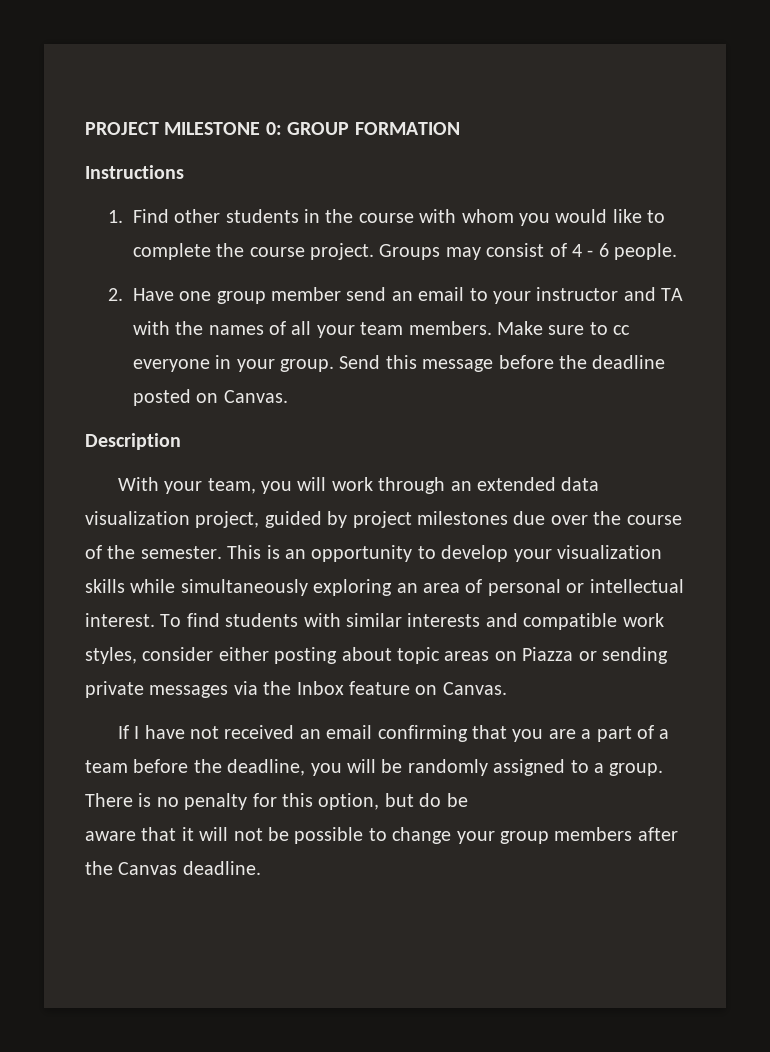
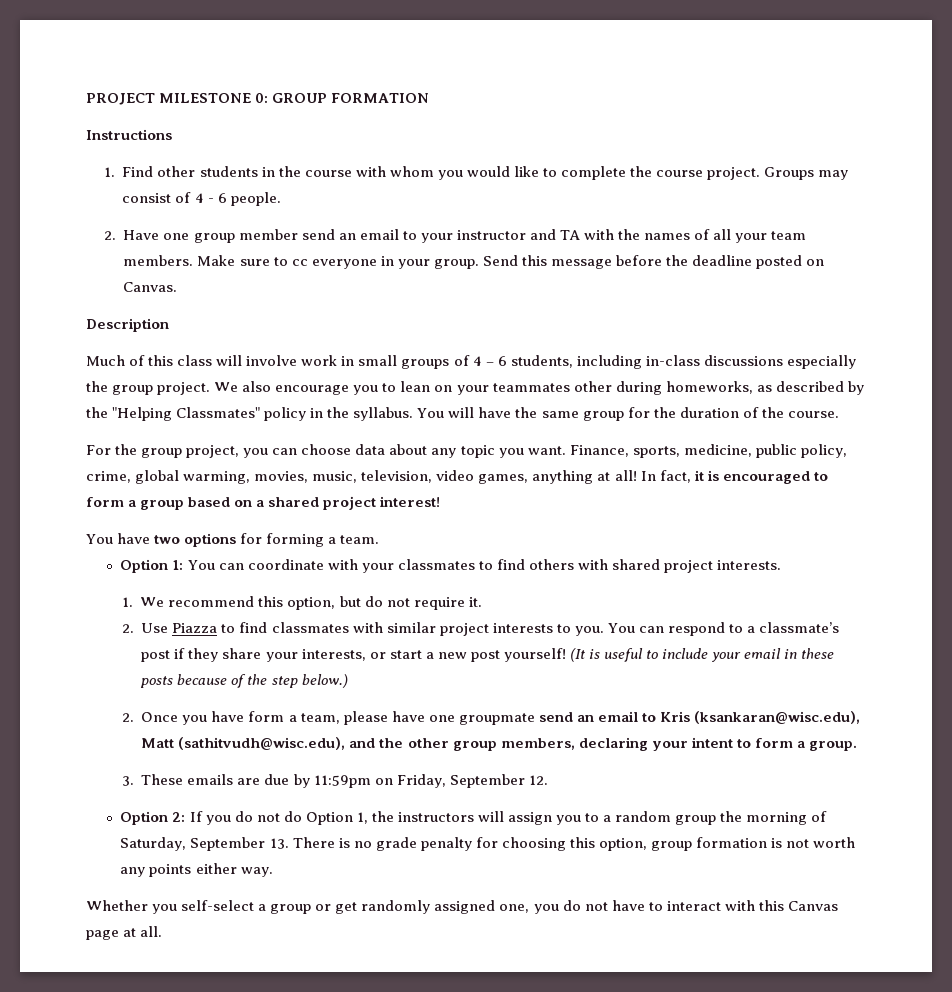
[117,477,600,494] [85,511,682,528] [85,545,662,562] [85,579,684,596] [85,613,664,630] [85,647,668,664] [85,681,507,698] [117,725,670,742] [85,759,664,776] [85,793,468,810] [85,827,678,844] [85,861,261,875] With your team, you will work through an extended data visualization project, guided by project milestones due over the course of the semester. This is an opportunity to develop your visualization skills while simultaneously exploring an area of personal or intellectual interest. To find students with similar interests and compatible work styles, consider either posting about topic areas on Piazza or sending private messages via the Inbox feature on Canvas. // If I have not received an email confirming that you are a part of a team before the deadline, you will be randomly assigned to a group. There is no penalty for this option, but do be // aware that it will not be possible to change your group members after the Canvas deadline. -> [86,355,856,369] [86,381,864,395] [86,407,839,421] [86,444,847,458] [86,470,828,484] [86,496,441,510] [86,533,380,547] [120,559,782,573] [121,596,482,610] [121,622,840,636] [141,648,835,662] [140,674,348,688] [121,711,861,725] [141,737,857,751] [121,774,548,788] [120,811,828,825] [120,837,856,851] [120,863,273,877] [86,900,838,914] [86,926,163,940] Much of this class will involve work in small groups of 4 – 6 students, including in-class discussions especially the group project. We also encourage you to lean on your teammates other during homeworks, as described by the "Helping Classmates" policy in the syllabus. You will have the same group for the duration of the course. // For the group project, you can choose data about any topic you want. Finance, sports, medicine, public policy, crime, global warming, movies, music, television, video games, anything at all! In fact, it is encouraged to form a group based on a shared project interest! // You have two options for forming a team. // Option 1: You can coordinate with your classmates to find others with shared project interests. // 1. We recommend this option, but do not require it. // 2. Use Piazza to find classmates with similar project interests to you. You can respond to a classmate’s post if they share your interests, or start a new post yourself! (It is useful to include your email in these posts because of the step below.) // 2. Once you have form a team, please have one groupmate send an email to Kris (ksankaran@wisc.edu), Matt (sathitvudh@wisc.edu), and the other group members, declaring your intent to form a group. // 3. These emails are due by 11:59pm on Friday, September 12. // Option 2: If you do not do Option 1, the instructors will assign you to a random group the morning of Saturday, September 13. There is no grade penalty for choosing this option, group formation is not worth any points either way. // Whether you self-select a group or get randomly assigned one, you do not have to interact with this Canvas page at all.

